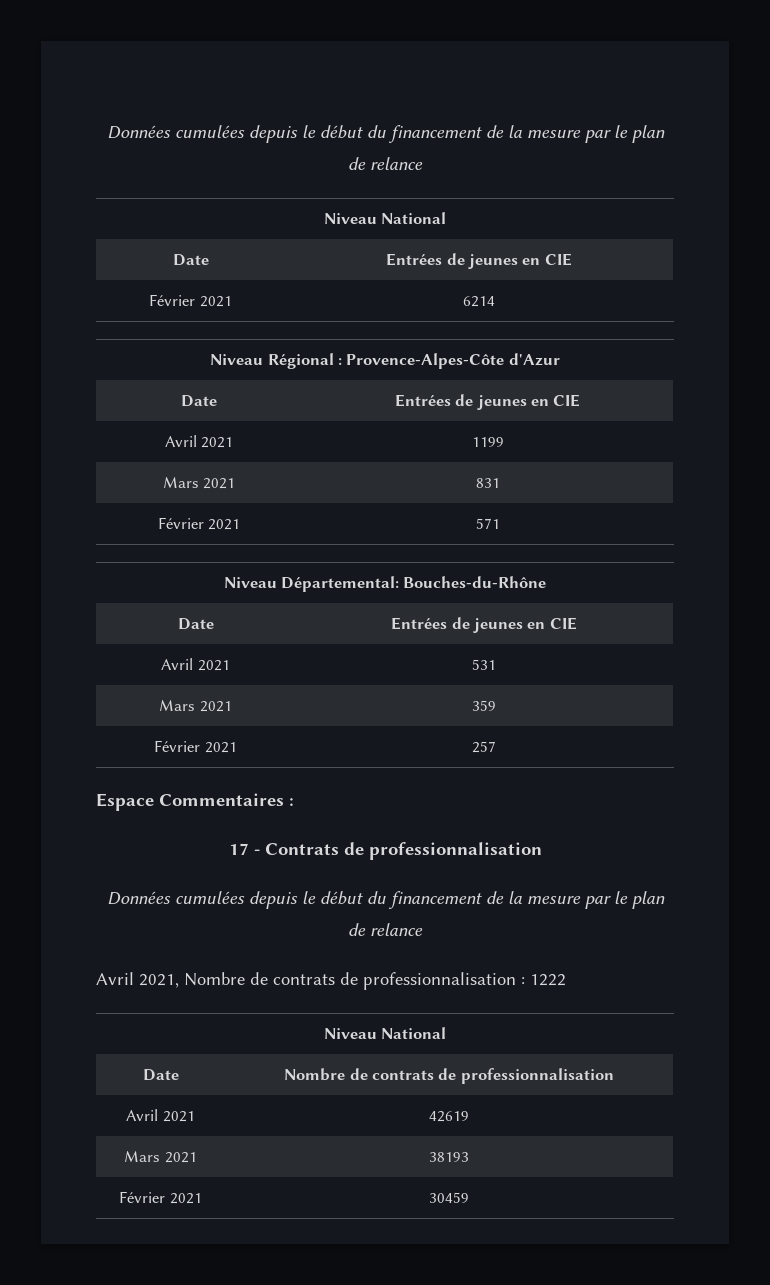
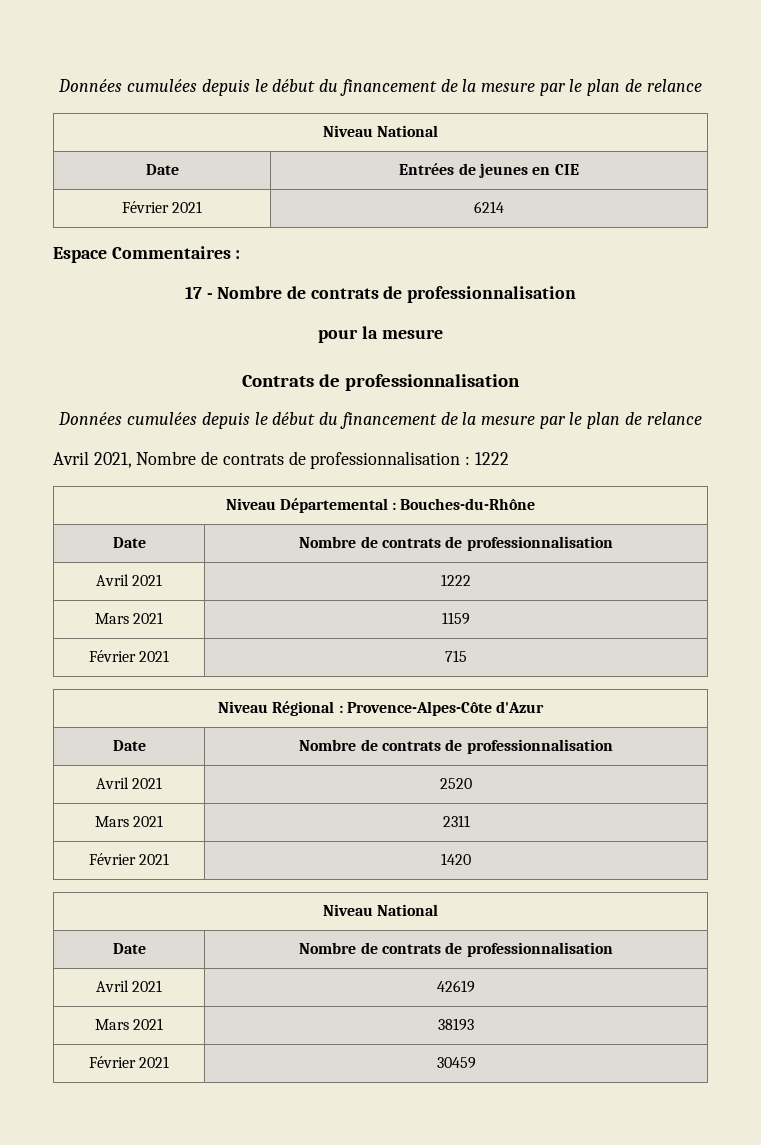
[210,353,560,369] [181,395,217,407] [394,394,581,410] [164,435,234,448] [471,437,504,447] [162,477,236,489] [475,478,500,488] [157,517,241,530] [475,518,500,529] [223,576,547,592] [177,618,214,630] [391,617,577,633] [161,658,230,671] [472,659,496,670] [159,700,232,712] [472,700,496,711] [154,740,237,753] [472,741,496,753] // Niveau Régional : Provence-Alpes-Côte d'Azur // Date | Entrées de jeunes en CIE // Avril 2021 | 1199 // Mars 2021 | 831 // Février 2021 | 571 // Niveau Départemental: Bouches-du-Rhône // Date | Entrées de jeunes en CIE // Avril 2021 | 531 // Mars 2021 | 359 // Février 2021 | 257 -> (505, 207) none
(260, 852) none -> [217,286,577,303] [318,326,443,343] Nombre de contrats de professionnalisation // pour la mesure //
(566, 980) none -> [225,498,536,513] [112,537,146,548] [299,536,613,551] [95,574,163,586] [441,574,472,586] [94,612,164,624] [442,612,471,625] [88,650,170,662] [445,650,468,662] [217,701,545,716] [112,740,146,751] [299,739,613,754] [95,777,163,789] [440,778,473,789] [94,815,164,827] [442,815,470,827] [88,853,170,865] [441,853,472,865] // Niveau Départemental : Bouches-du-Rhône // Date | Nombre de contrats de professionnalisation // Avril 2021 | 1222 // Mars 2021 | 1159 // Février 2021 | 715 // Niveau Régional : Provence-Alpes-Côte d'Azur // Date | Nombre de contrats de professionnalisation // Avril 2021 | 2520 // Mars 2021 | 2311 // Février 2021 | 1420

